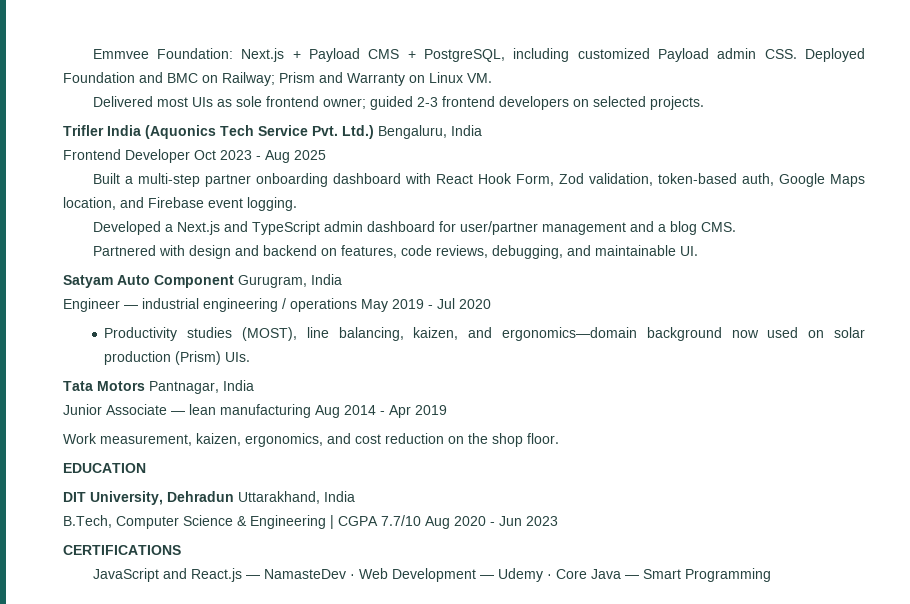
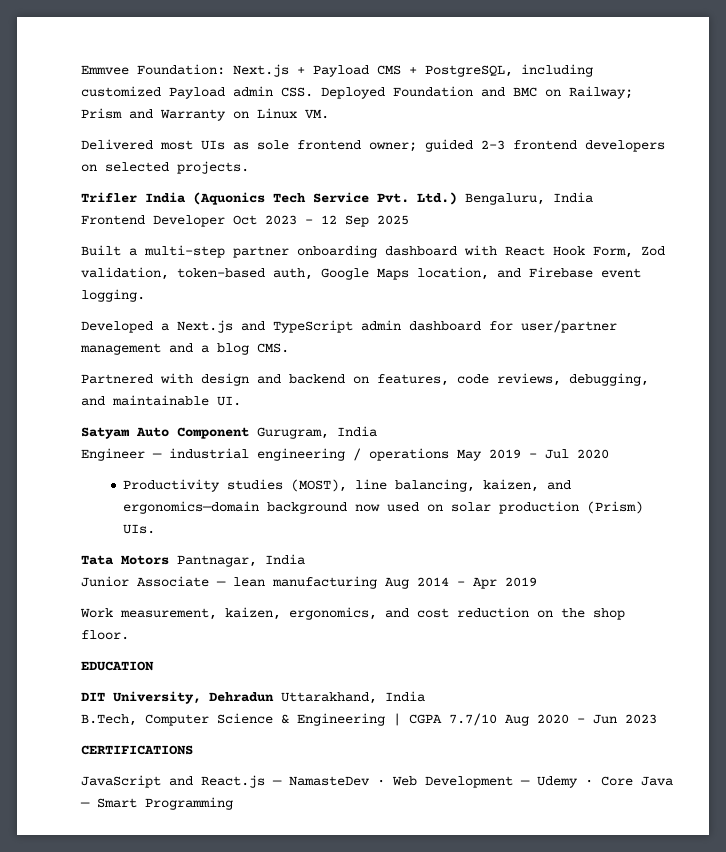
[265,150,290,163] Aug -> [321,215,369,227] 12 Sep

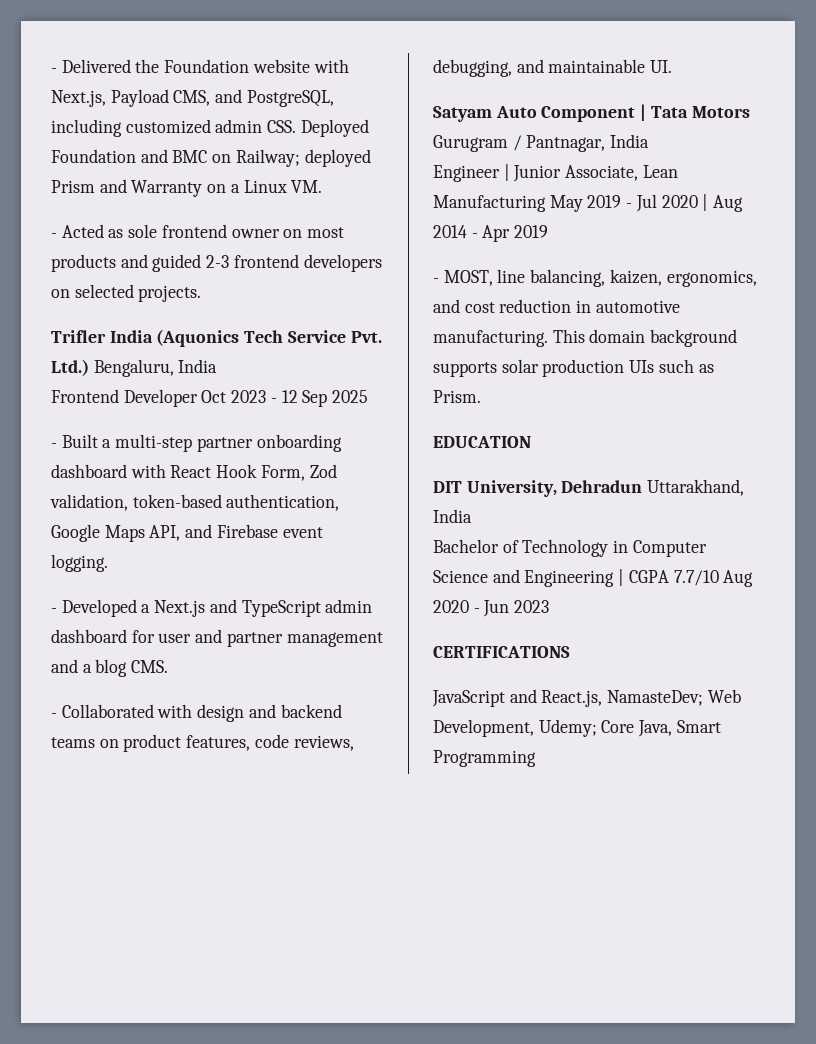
[81,64,417,77] Emmvee Foundation: Next.js + Payload CMS + -> [51,59,349,73] [51,89,243,107] - Delivered the Foundation website with Next.js, Payload CMS, and
[169,87,225,99] Payload -> (211, 126) none
(633, 92) none -> [304,149,371,167] deployed
(249, 115) none -> [230,184,240,193] a
[81,139,417,152] Delivered most UIs as sole frontend owner; -> [51,224,345,238] [51,254,148,272] - Acted as sole frontend owner on most products and
(409, 220) none -> [51,443,57,448] -
[273,268,313,280] auth, -> [226,494,340,511] authentication,
[417,267,489,280] location, -> [149,525,181,541] API,
(145, 295) none -> [51,608,57,613] -
[521,320,617,333] user/partner -> [158,629,283,647] user and partner
[81,374,153,384] Partnered -> [51,704,154,718] - Collaborated
[353,376,369,384] on -> [51,734,182,752] teams on product
[257,426,377,439] [81,448,449,461] Gurugram, India // Engineer — industrial engineering / operations -> [640,104,750,121] [433,134,650,152] [433,164,678,182] [433,195,546,212] | Tata Motors Gurugram / Pantnagar, India // Engineer | Junior Associate, Lean Manufacturing
[123,479,572,492] [123,501,644,514] [123,524,156,534] [81,554,305,567] [81,576,377,589] // Productivity studies (MOST), line balancing, kaizen, and ergonomics—domain background now used on solar production (Prism) UIs. // Tata Motors Pantnagar, India // Junior Associate — lean manufacturing -> [702,194,709,211] |
[80,608,217,620] Work measurement, -> [433,269,606,287] - MOST, line balancing,
[537,608,625,620] [81,630,129,640] on the shop floor. -> [576,300,680,313] [433,329,738,347] [433,359,714,377] [433,390,481,403] in automotive manufacturing. This domain background supports solar production UIs such as Prism.
[81,714,137,726] B.Tech, -> [433,539,629,557] Bachelor of Technology in
[281,714,289,724] & -> [492,569,520,583] and
[201,775,673,788] [80,802,90,807] React.js — NamasteDev · Web Development — Udemy · Core Java — -> [541,689,741,707] [433,719,673,737] React.js, NamasteDev; Web Development, Udemy; Core Java,

